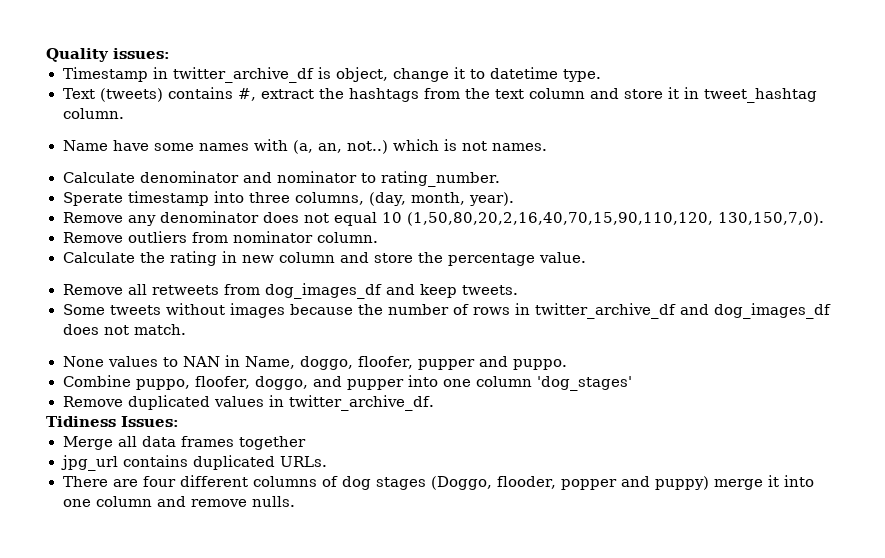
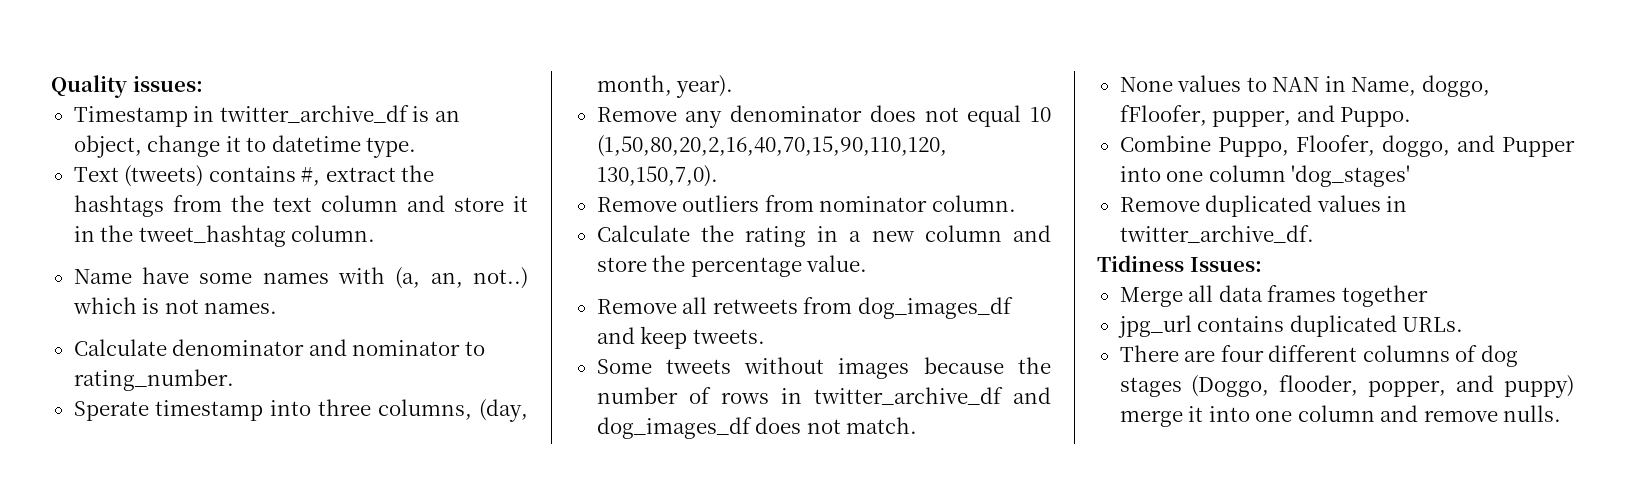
(331, 73) none -> [434,110,460,122] an
(700, 93) none -> [100,225,134,242] the
(237, 257) none -> [849,231,862,242] a
[357,356,568,370] floofer, pupper and puppo. -> [1119,105,1412,127] fFloofer, pupper, and Puppo.
[135,376,251,390] puppo, floofer, -> [1217,135,1375,157] Puppo, Floofer,
[347,379,405,390] pupper -> [1502,137,1575,157] Pupper
[561,479,618,490] popper -> [1368,380,1447,397] popper,

